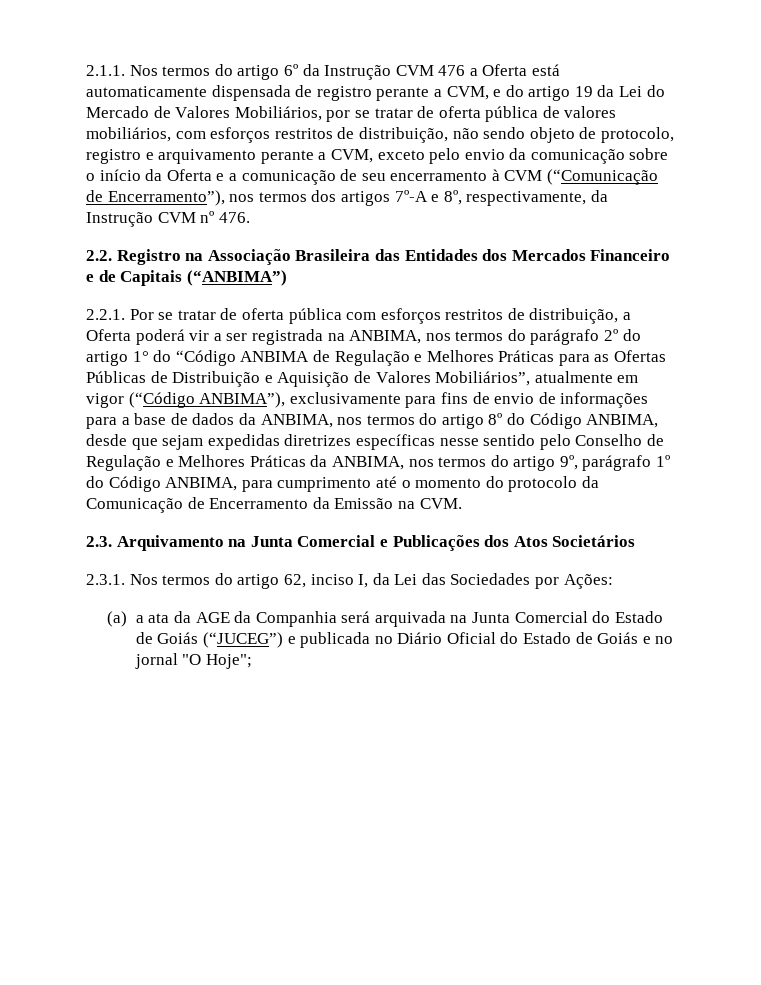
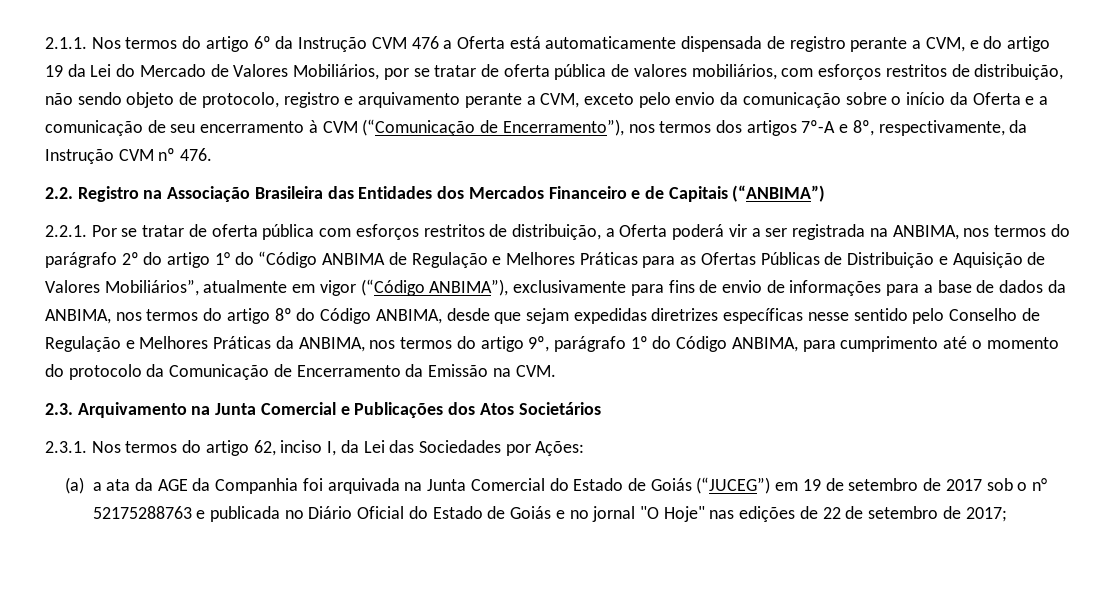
[341,611,371,623] será -> [302,478,323,491] foi
(283, 640) none -> [775,478,1047,491] [92,506,192,519] em 19 de setembro de 2017 sob o n° 52175288763
[205,654,252,669] Hoje"; -> [663,506,1007,522] Hoje" nas edições de 22 de setembro de 2017;

